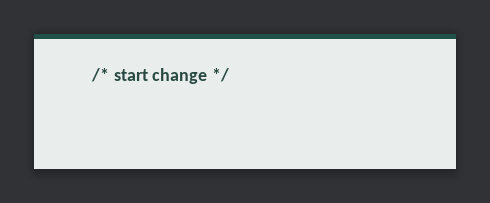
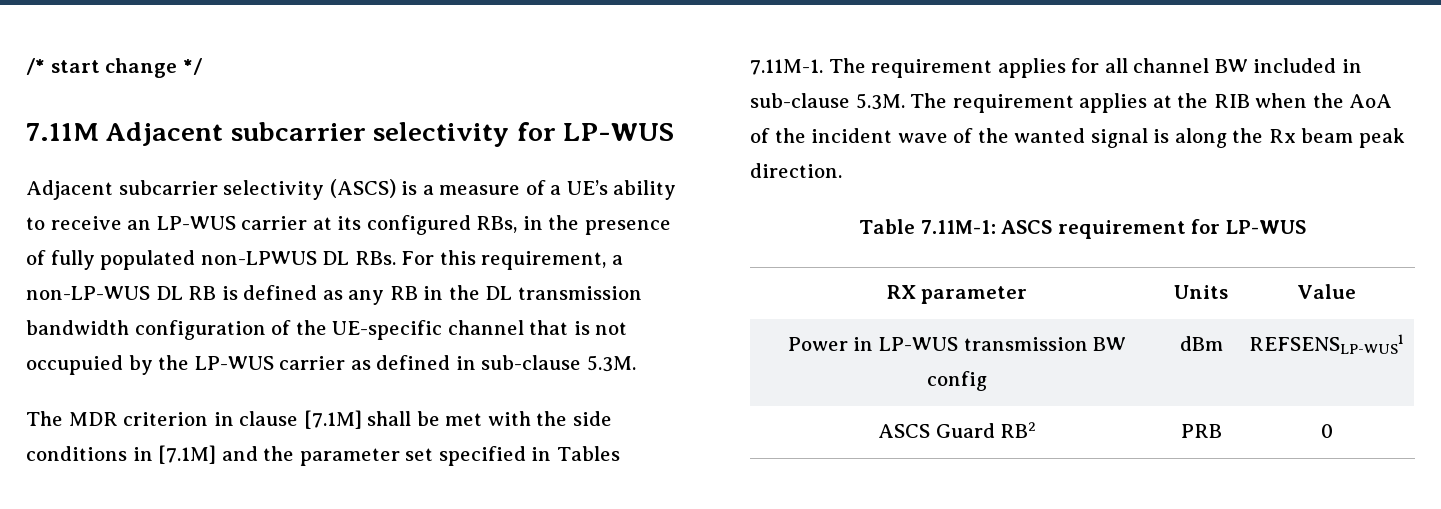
(230, 75) none -> [26,122,675,147] [26,179,677,200] [26,215,671,235] [26,250,623,270] [26,285,642,305] [26,320,628,340] [26,355,636,375] [26,410,612,429] [26,445,620,466] [750,58,1362,78] [750,93,1393,113] [750,128,1405,148] [750,163,842,178] [859,219,1306,239] [886,285,1028,304] [1174,285,1228,299] [1297,284,1357,299] [787,337,1127,351] [927,371,987,391] [1179,336,1223,351] [1249,334,1404,354] [877,422,1037,438] [1180,424,1222,438] [1320,424,1333,438] // 7.11M Adjacent subcarrier selectivity for LP-WUS // Adjacent subcarrier selectivity (ASCS) is a measure of a UE’s ability to receive an LP-WUS carrier at its configured RBs, in the presence of fully populated non-LPWUS DL RBs. For this requirement, a non-LP-WUS DL RB is defined as any RB in the DL transmission bandwidth configuration of the UE-specific channel that is not occupuied by the LP-WUS carrier as defined in sub-clause 5.3M. // The MDR criterion in clause [7.1M] shall be met with the side conditions in [7.1M] and the parameter set specified in Tables 7.11M-1. The requirement applies for all channel BW included in sub-clause 5.3M. The requirement applies at the RIB when the AoA of the incident wave of the wanted signal is along the Rx beam peak direction. // Table 7.11M-1: ASCS requirement for LP-WUS // RX parameter | Units | Value // Power in LP-WUS transmission BW config | dBm | REFSENSLP-WUS1 // ASCS Guard RB2 | PRB | 0

